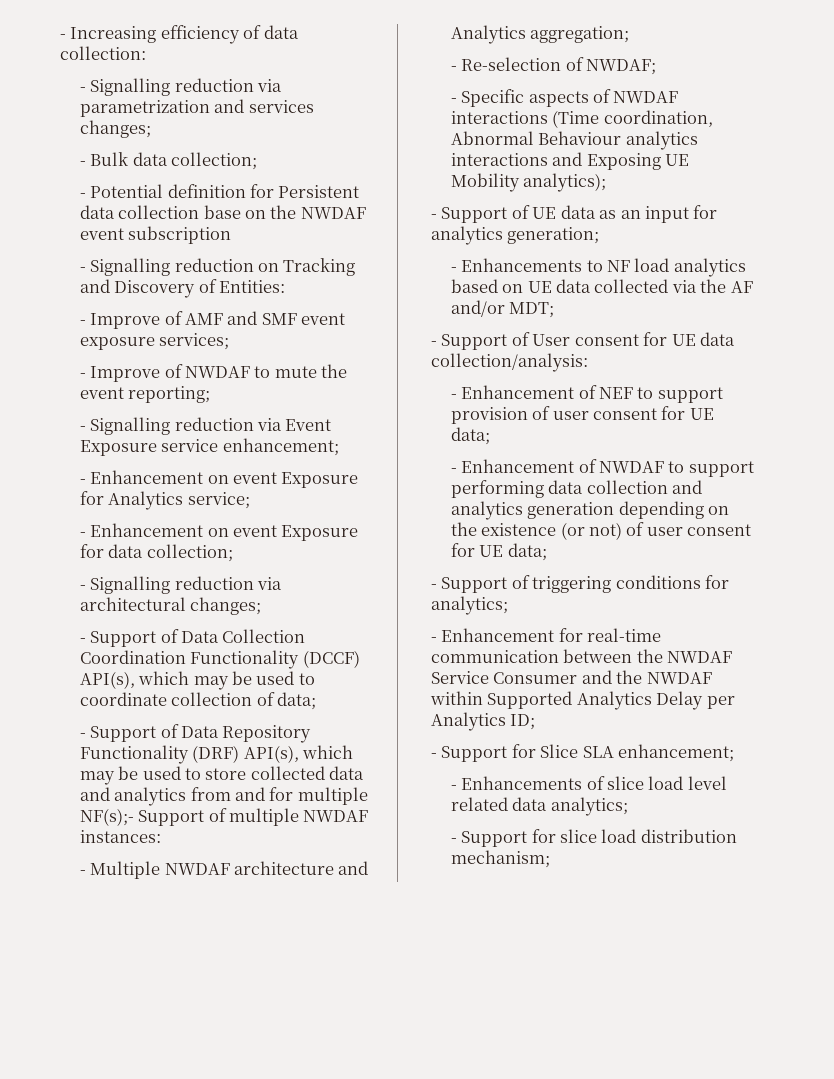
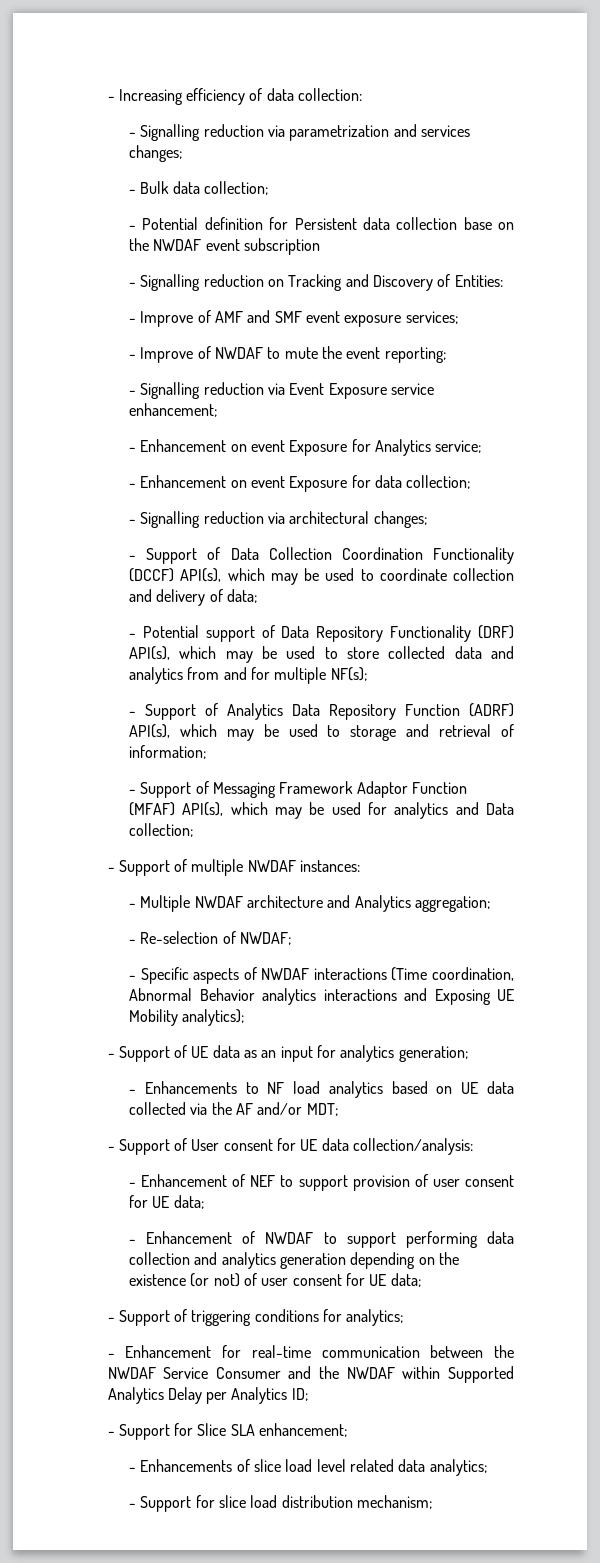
(253, 699) none -> [129,589,206,606] and delivery
[90,726,157,742] Support -> [142,625,255,642] Potential support
[79,808,134,826] NF(s);- -> [330,667,367,681] [129,703,514,720] [129,724,514,741] [129,745,207,759] [129,781,467,798] [129,802,514,819] [129,823,194,837] [107,867,115,872] NF(s); // - Support of Analytics Data Repository Function (ADRF) API(s), which may be used to storage and retrieval of information; // - Support of Messaging Framework Adaptor Function (MFAF) API(s), which may be used for analytics and Data collection; // -
[538,131,622,145] Behaviour -> [199,988,255,1001] Behavior

